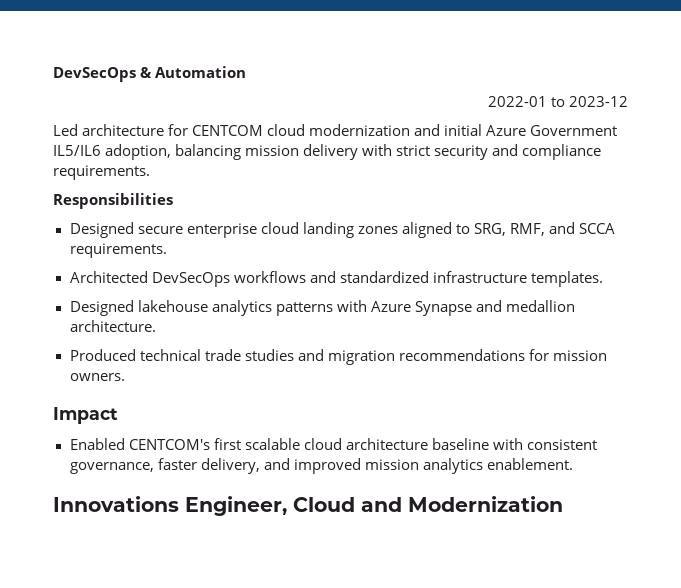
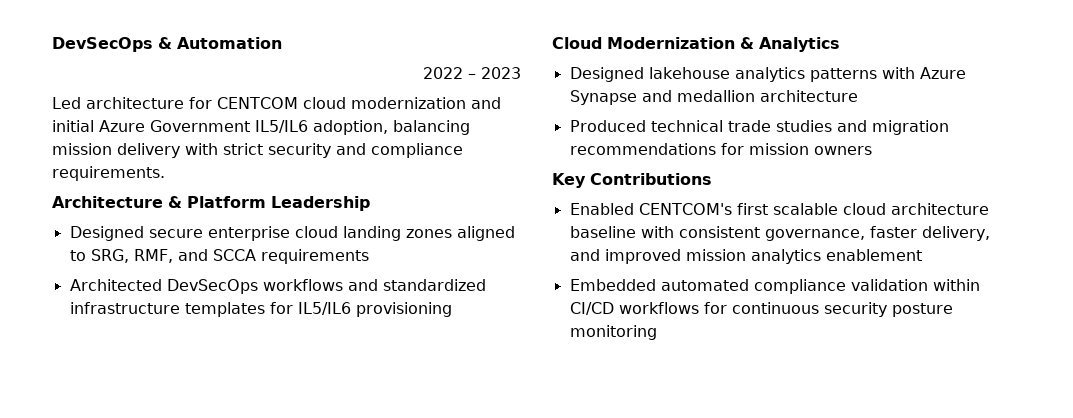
[487,96,628,107] 2022-01 to 2023-12 -> [423,67,521,79] 2022 – 2023
[53,193,173,209] Responsibilities -> [52,196,370,211] Architecture & Platform Leadership
[69,243,167,258] requirements. -> [260,249,369,264] requirements
[530,271,603,287] templates. -> [184,302,452,317] [552,37,840,52] templates for IL5/IL6 provisioning // Cloud Modernization & Analytics
[69,320,156,332] architecture. -> [759,90,858,102] architecture
[69,373,125,381] [53,407,118,424] owners. // Impact -> [813,146,872,155] [552,173,712,188] owners // Key Contributions
[486,458,573,470] [53,496,563,516] enablement. // Innovations Engineer, Cloud and Modernization -> [825,249,922,261] [569,279,980,294] [569,302,953,317] [569,325,657,340] enablement // Embedded automated compliance validation within CI/CD workflows for continuous security posture monitoring

